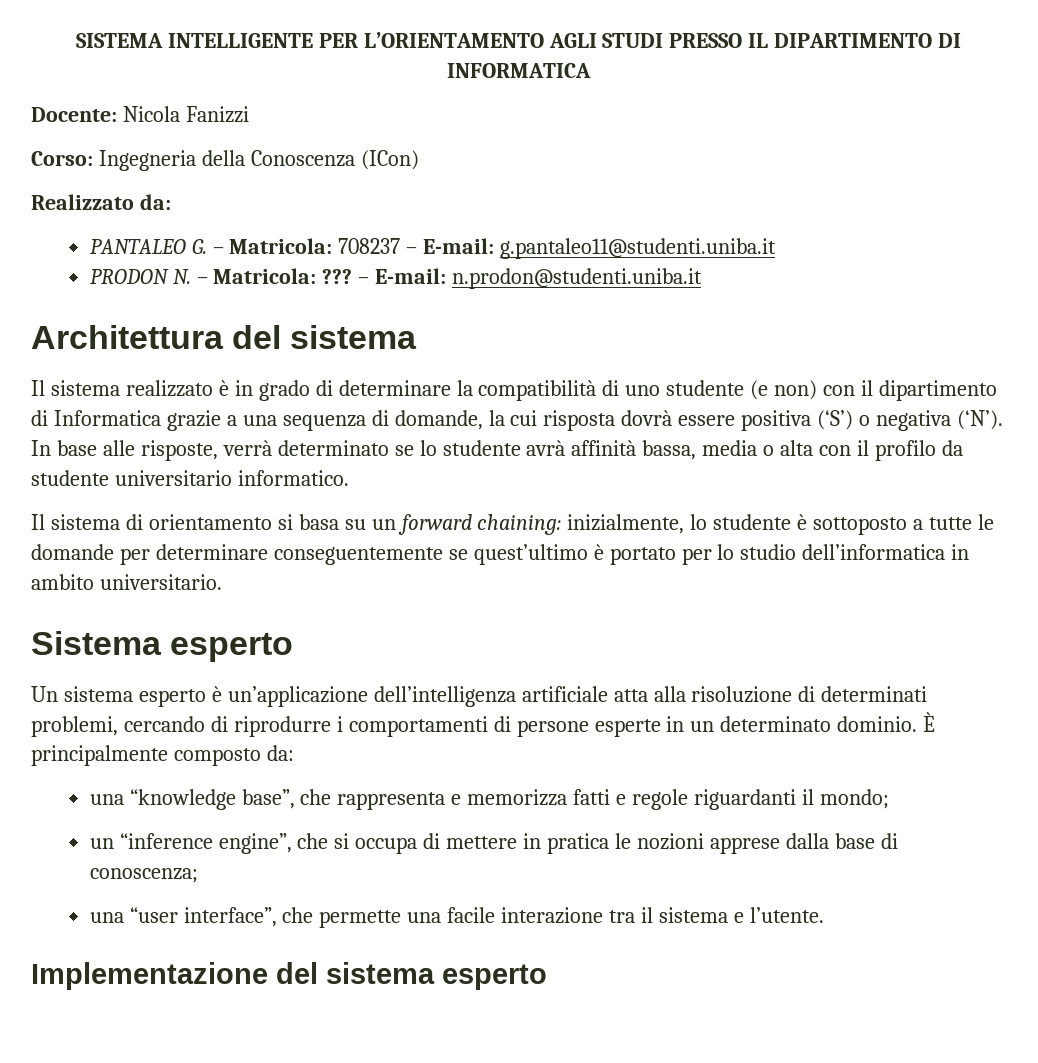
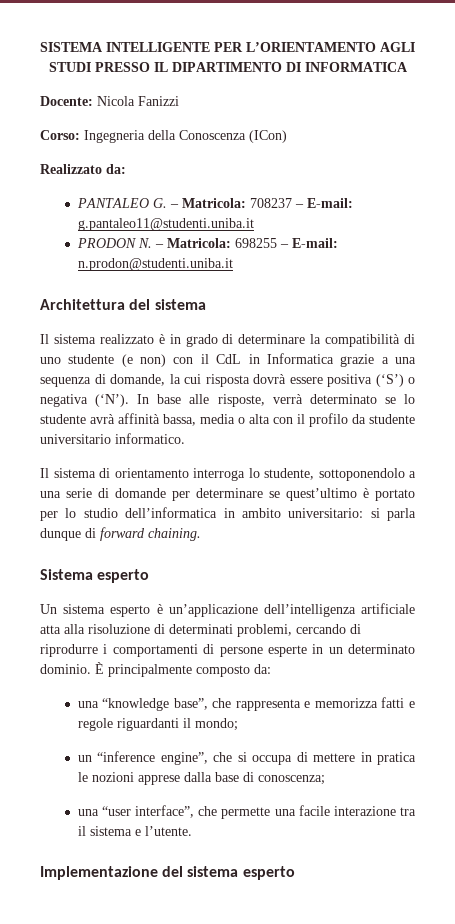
[322,269,353,284] ??? -> [234,238,277,248] 698255
[878,380,997,401] [31,410,48,426] dipartimento di -> [216,354,260,364] CdL in
[277,514,994,535] si basa su un forward chaining: inizialmente, lo studente è sottoposto a tutte le -> [193,468,416,481] [40,488,109,498] interroga lo studente, sottoponendolo a una serie di
[273,547,443,565] conseguentemente -> (263, 493) none
[99,574,222,590] universitario. -> [288,508,416,521] [40,527,201,541] universitario: si parla dunque di forward chaining.

